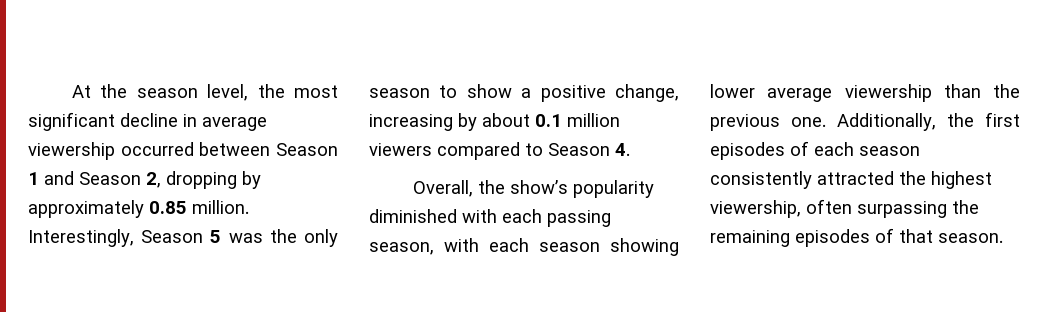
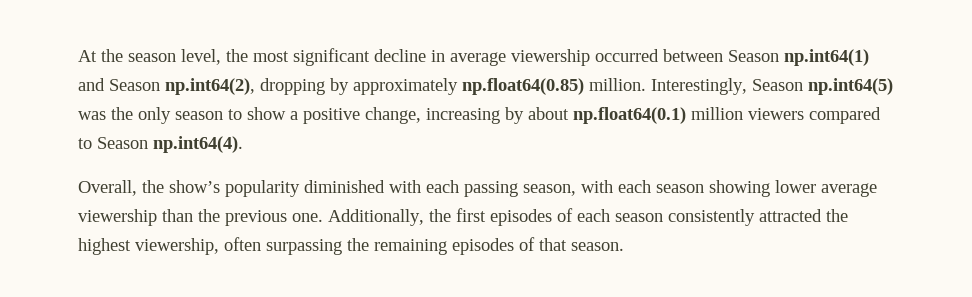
[28,172,39,185] 1 -> [784,49,869,66] np.int64(1)
[146,172,161,188] 2, -> [165,78,255,95] np.int64(2),
[149,201,187,214] 0.85 -> [462,78,584,95] np.float64(0.85)
[210,230,222,243] 5 -> [808,78,893,95] np.int64(5)
[535,114,562,127] 0.1 -> [573,107,686,124] np.float64(0.1)
[615,143,630,156] 4. -> [153,136,243,153] np.int64(4).

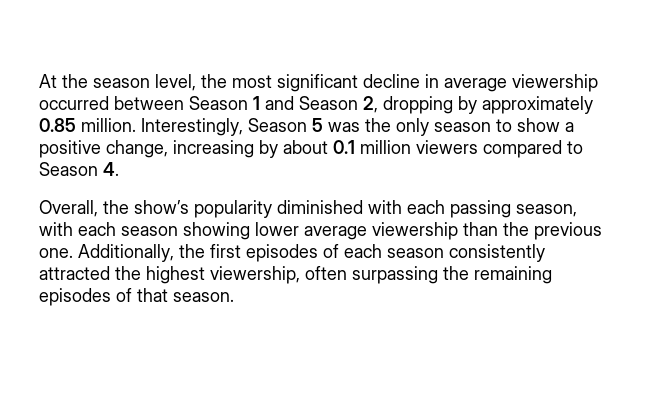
[784,49,869,66] np.int64(1) -> [253,96,260,110] 1
[165,78,255,95] np.int64(2), -> [363,96,378,113] 2,
[462,78,584,95] np.float64(0.85) -> [39,118,76,132] 0.85
[808,78,893,95] np.int64(5) -> [312,118,323,132] 5
[573,107,686,124] np.float64(0.1) -> [333,140,355,154] 0.1
[153,136,243,153] np.int64(4). -> [103,162,119,176] 4.

